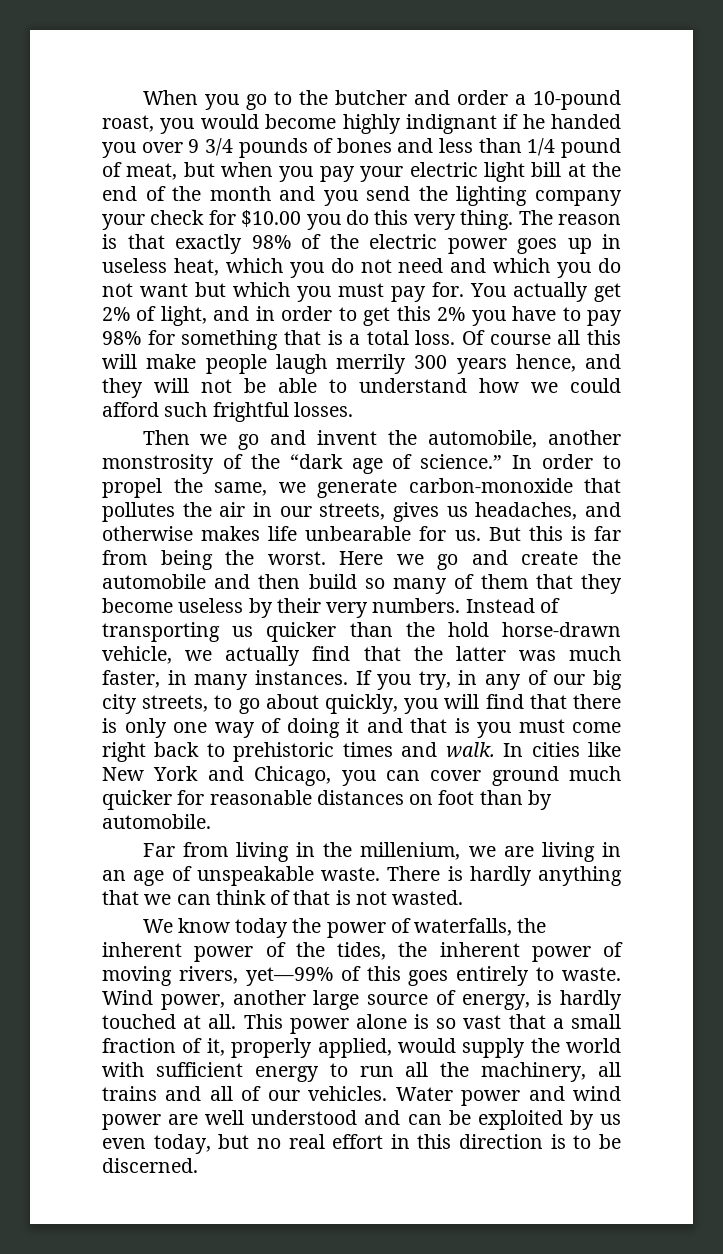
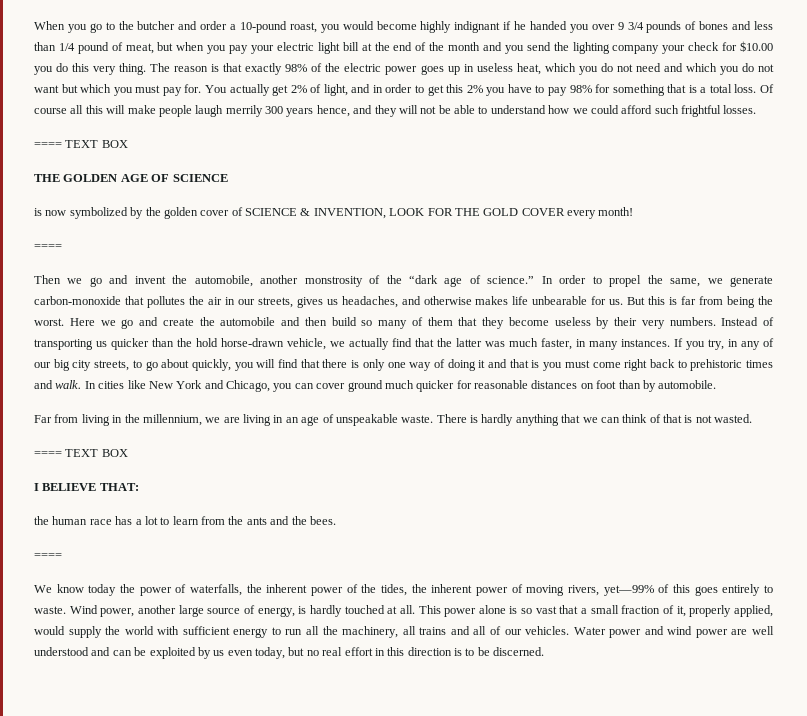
(353, 409) none -> [34,140,128,148] [34,174,228,182] [34,207,634,219] [34,244,62,250] // ==== TEXT BOX // THE GOLDEN AGE OF SCIENCE // is now symbolized by the golden cover of SCIENCE & INVENTION, LOOK FOR THE GOLD COVER every month! // ====
[360,842,461,860] millenium, -> [142,414,202,426] millennium,
(464, 897) none -> [34,449,128,457] [34,483,139,491] [34,516,336,525] [34,553,62,559] // ==== TEXT BOX // I BELIEVE THAT: // the human race has a lot to learn from the ants and the bees. // ====

